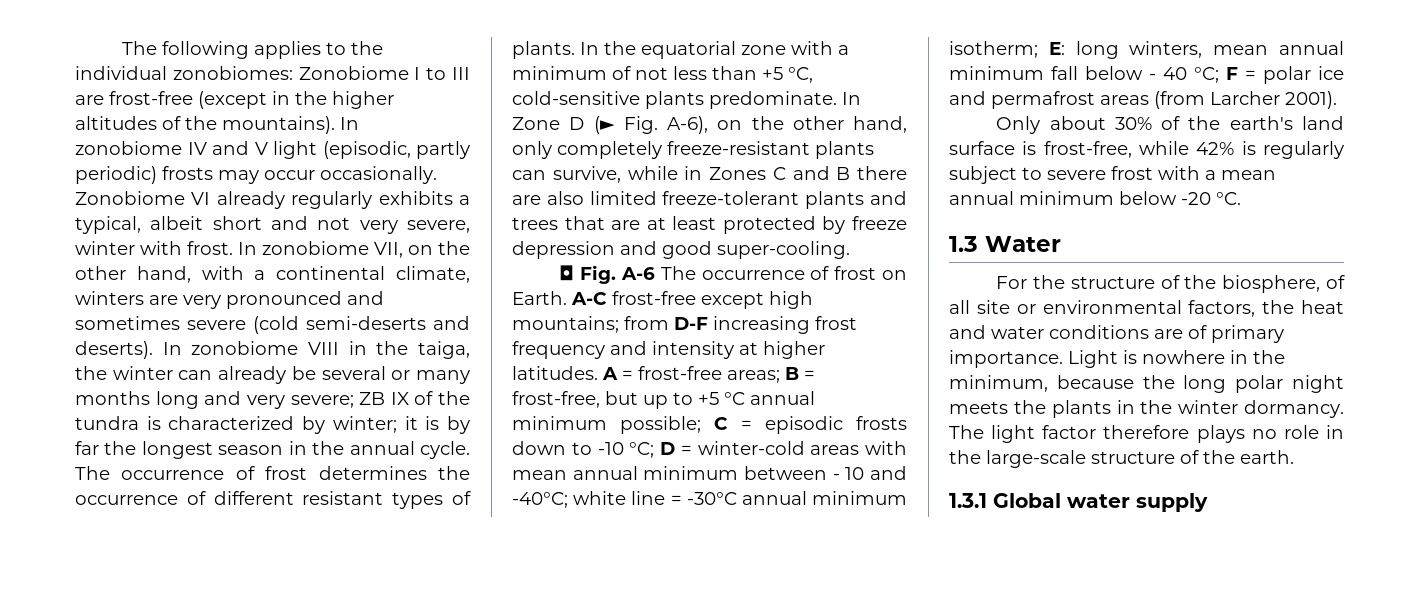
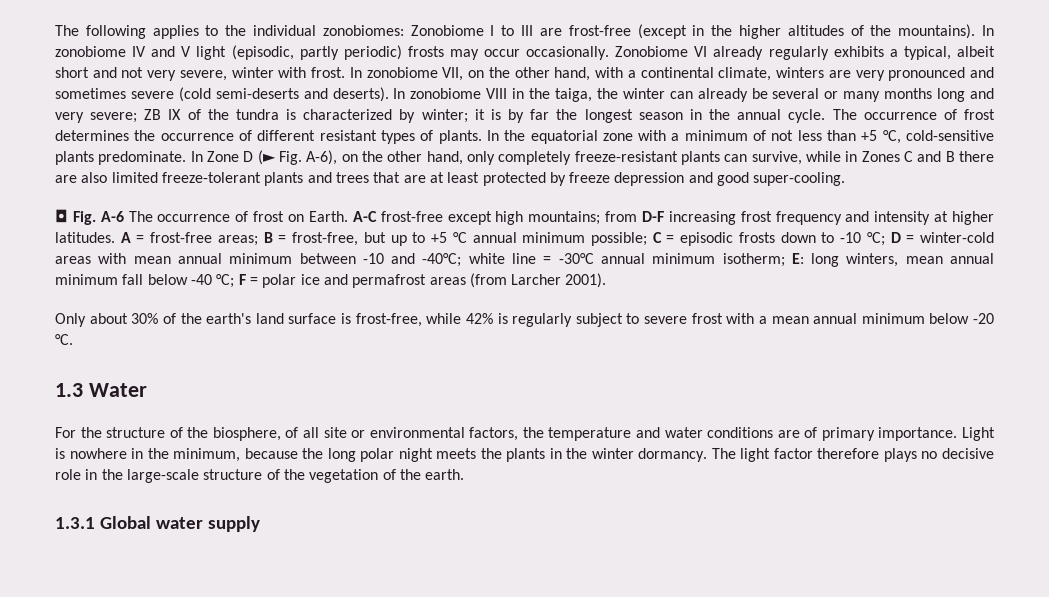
[832,467,865,480] - 10 -> [362,253,384,264] -10
[1149,67,1187,80] - 40 -> [190,274,212,285] -40
[1301,300,1344,314] heat -> [548,427,632,441] temperature
(1277, 434) none -> [942,448,994,459] decisive
(1235, 457) none -> [309,469,421,483] vegetation of the

